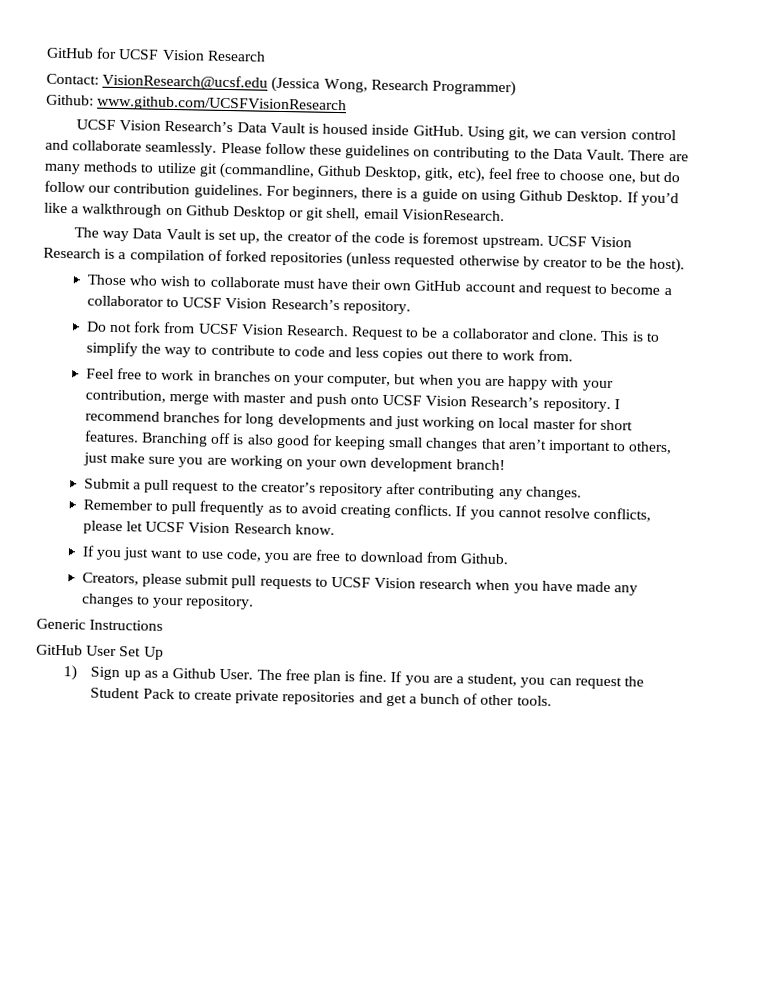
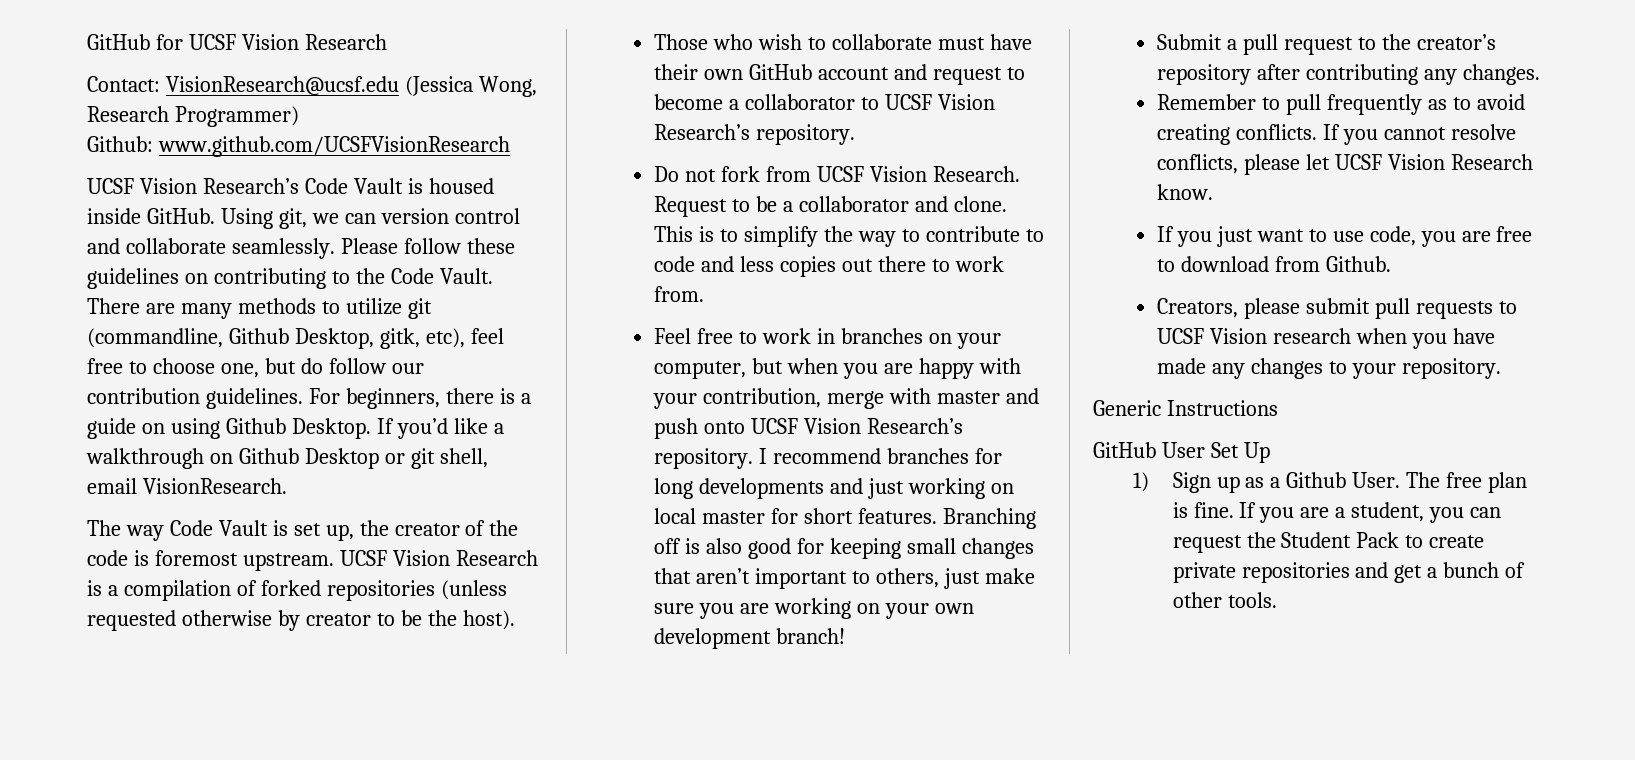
[236,122,267,133] Data -> [304,178,348,194] Code
[553,148,584,160] Data -> [390,268,434,284] Code
[132,228,163,239] Data -> [169,520,213,536] Code

